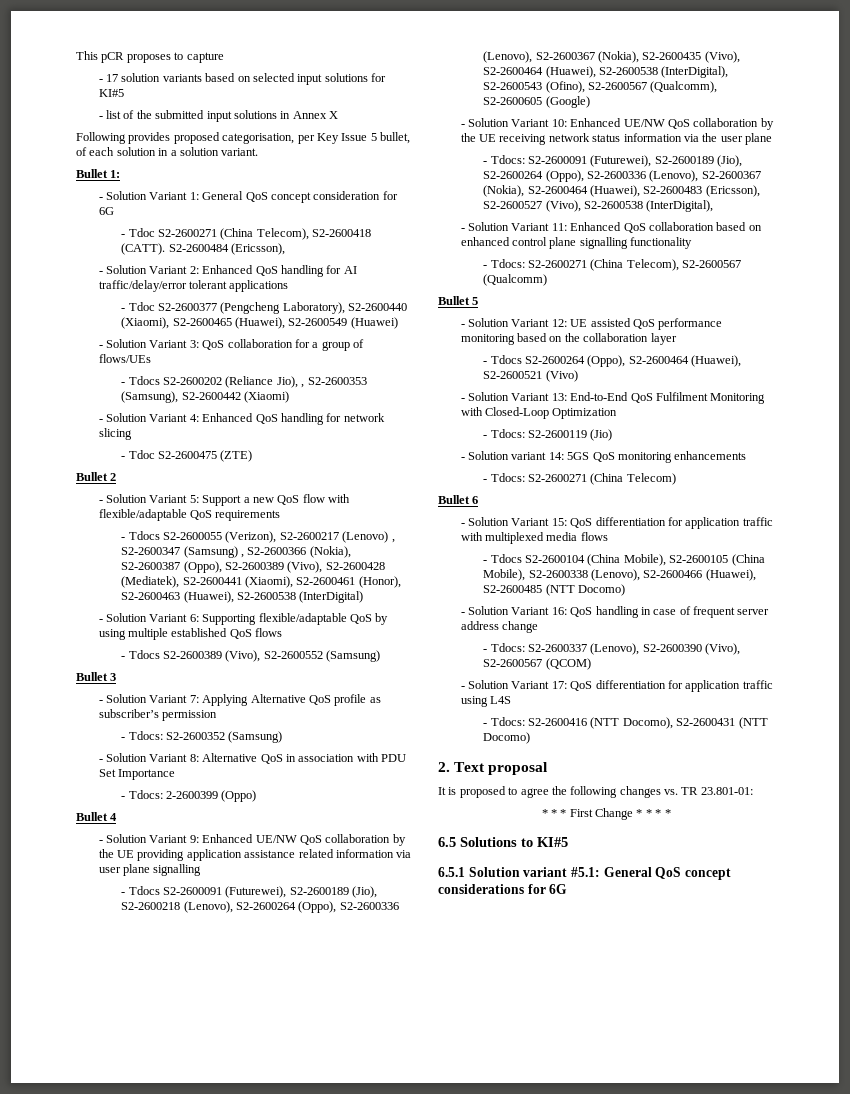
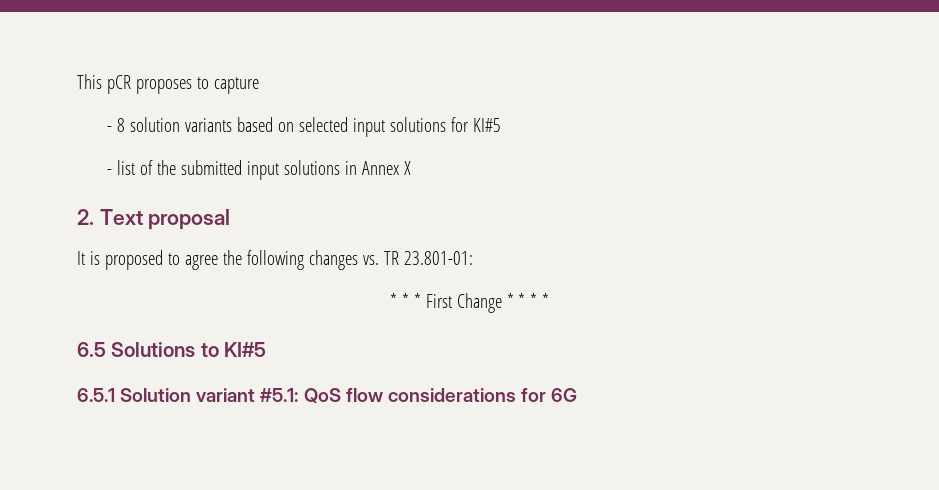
[106,74,119,82] 17 -> [116,118,125,132] 8
[76,132,410,144] [76,147,259,156] [76,169,121,178] [98,191,398,203] [98,207,114,215] [121,228,372,240] [121,243,286,255] [98,265,357,277] [98,280,289,292] [121,302,408,314] [121,317,398,329] [98,339,365,351] [98,354,151,363] [121,376,367,388] [121,391,290,403] [98,413,385,425] [98,428,132,440] [121,450,253,462] [76,472,117,481] [98,494,351,506] [98,509,281,521] [121,531,395,543] [121,546,351,558] [121,561,385,573] [121,576,401,588] [121,591,364,603] [98,613,389,625] [98,628,283,640] [121,650,381,662] [76,672,117,681] [98,694,381,706] [98,709,218,721] [121,731,283,743] [98,753,407,764] [98,769,176,780] [121,790,257,802] [76,812,118,821] [98,834,406,846] [98,849,412,861] [98,864,202,876] [121,886,378,898] [121,901,399,913] [483,51,740,63] [483,66,729,78] [483,81,718,93] [483,96,590,108] [460,118,774,130] [460,133,773,145] [483,155,743,167] [483,170,761,182] [483,185,760,197] [483,200,714,212] [460,222,762,233] [460,237,693,249] [483,259,742,271] [483,274,548,286] [438,296,479,305] [460,318,723,330] [460,333,677,345] [483,355,742,367] [483,370,578,382] [460,392,766,404] [460,407,618,419] [483,429,613,441] [460,451,747,463] [483,473,676,485] [438,495,479,504] [460,517,773,529] [460,532,608,544] [483,554,765,566] [483,569,756,581] [483,584,626,596] [460,606,770,618] [460,621,539,633] [483,643,741,655] [483,658,591,670] [460,680,773,692] [460,696,512,707] [483,717,768,729] [483,732,531,744] // Following provides proposed categorisation, per Key Issue 5 bullet, of each solution in a solution variant. // Bullet 1: // - Solution Variant 1: General QoS concept consideration for 6G // - Tdoc S2-2600271 (China Telecom), S2-2600418 (CATT). S2-2600484 (Ericsson), // - Solution Variant 2: Enhanced QoS handling for AI traffic/delay/error tolerant applications // - Tdoc S2-2600377 (Pengcheng Laboratory), S2-2600440 (Xiaomi), S2-2600465 (Huawei), S2-2600549 (Huawei) // - Solution Variant 3: QoS collaboration for a group of flows/UEs // - Tdocs S2-2600202 (Reliance Jio), , S2-2600353 (Samsung), S2-2600442 (Xiaomi) // - Solution Variant 4: Enhanced QoS handling for network slicing // - Tdoc S2-2600475 (ZTE) // Bullet 2 // - Solution Variant 5: Support a new QoS flow with flexible/adaptable QoS requirements // - Tdocs S2-2600055 (Verizon), S2-2600217 (Lenovo) , S2-2600347 (Samsung) , S2-2600366 (Nokia), S2-2600387 (Oppo), S2-2600389 (Vivo), S2-2600428 (Mediatek), S2-2600441 (Xiaomi), S2-2600461 (Honor), S2-2600463 (Huawei), S2-2600538 (InterDigital) // - Solution Variant 6: Supporting flexible/adaptable QoS by using multiple established QoS flows // - Tdocs S2-2600389 (Vivo), S2-2600552 (Samsung) // Bullet 3 // - Solution Variant 7: Applying Alternative QoS profile as subscriber’s permission // - Tdocs: S2-2600352 (Samsung) // - Solution Variant 8: Alternative QoS in association with PDU Set Importance // - Tdocs: 2-2600399 (Oppo) // Bullet 4 // - Solution Variant 9: Enhanced UE/NW QoS collaboration by the UE providing application assistance related information via user plane signalling // - Tdocs S2-2600091 (Futurewei), S2-2600189 (Jio), S2-2600218 (Lenovo), S2-2600264 (Oppo), S2-2600336 (Lenovo), S2-2600367 (Nokia), S2-2600435 (Vivo), S2-2600464 (Huawei), S2-2600538 (InterDigital), S2-2600543 (Ofino), S2-2600567 (Qualcomm), S2-2600605 (Google) // - Solution Variant 10: Enhanced UE/NW QoS collaboration by the UE receiving network status information via the user plane // - Tdocs: S2-2600091 (Futurewei), S2-2600189 (Jio), S2-2600264 (Oppo), S2-2600336 (Lenovo), S2-2600367 (Nokia), S2-2600464 (Huawei), S2-2600483 (Ericsson), S2-2600527 (Vivo), S2-2600538 (InterDigital), // - Solution Variant 11: Enhanced QoS collaboration based on enhanced control plane signalling functionality // - Tdocs: S2-2600271 (China Telecom), S2-2600567 (Qualcomm) // Bullet 5 // - Solution Variant 12: UE assisted QoS performance monitoring based on the collaboration layer // - Tdocs S2-2600264 (Oppo), S2-2600464 (Huawei), S2-2600521 (Vivo) // - Solution Variant 13: End-to-End QoS Fulfilment Monitoring with Closed-Loop Optimization // - Tdocs: S2-2600119 (Jio) // - Solution variant 14: 5GS QoS monitoring enhancements // - Tdocs: S2-2600271 (China Telecom) // Bullet 6 // - Solution Variant 15: QoS differentiation for application traffic with multiplexed media flows // - Tdocs S2-2600104 (China Mobile), S2-2600105 (China Mobile), S2-2600338 (Lenovo), S2-2600466 (Huawei), S2-2600485 (NTT Docomo) // - Solution Variant 16: QoS handling in case of frequent server address change // - Tdocs: S2-2600337 (Lenovo), S2-2600390 (Vivo), S2-2600567 (QCOM) // - Solution Variant 17: QoS differentiation for application traffic using L4S // - Tdocs: S2-2600416 (NTT Docomo), S2-2600431 (NTT Docomo) -> (411, 168) none
[603,867,731,880] General QoS concept -> [303,388,383,403] QoS flow

